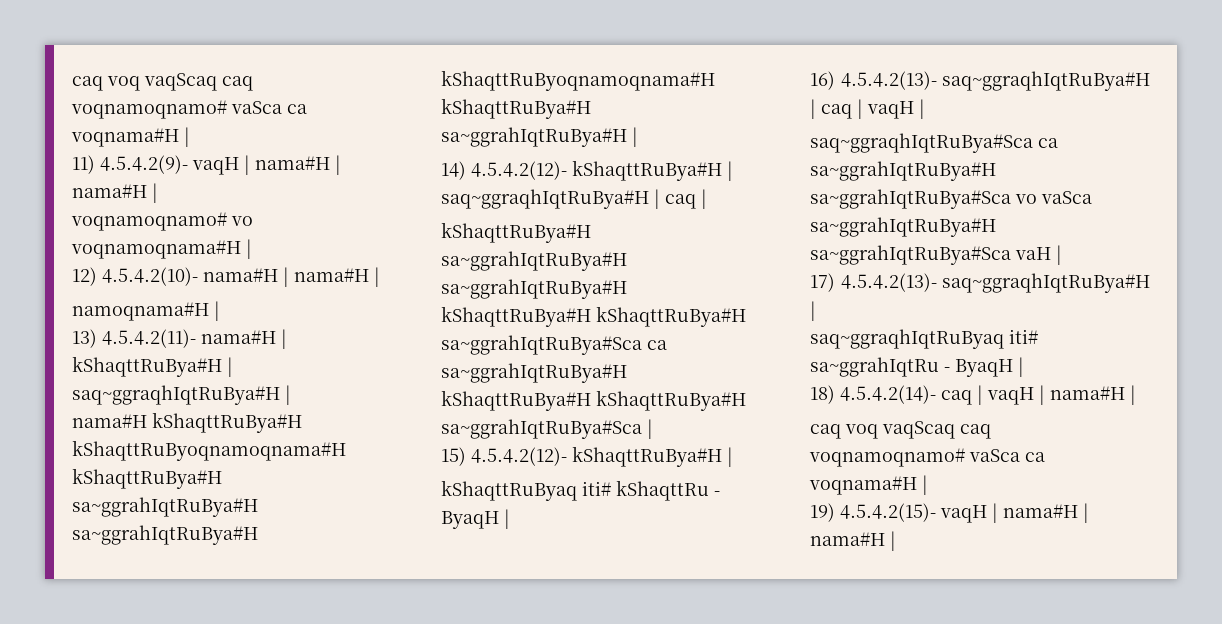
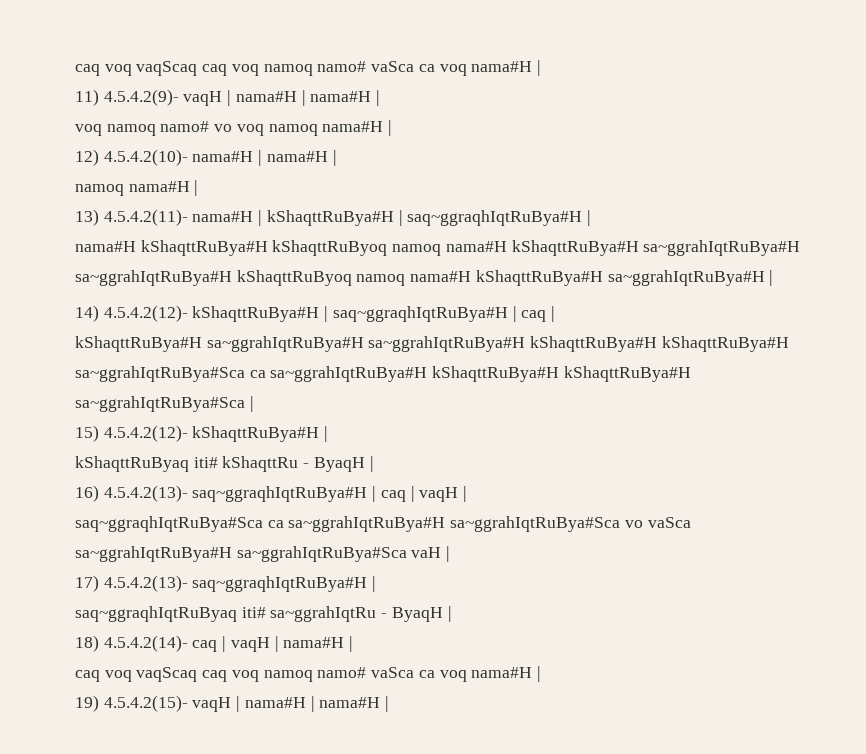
[72,73,253,91] [71,100,307,119] [71,128,179,147] caq voq vaqScaq caq voqnamoqnamo# vaSca ca voqnama#H -> [75,61,533,76] caq voq vaqScaq caq voq namoq namo# vaSca ca voq nama#H
[71,212,253,231] [71,240,241,259] voqnamoqnamo# vo voqnamoqnama#H -> [75,121,384,136] voq namoq namo# vo voq namoq nama#H
[72,302,209,321] namoqnama#H -> [75,181,190,196] namoq nama#H
[72,440,346,461] [72,468,222,489] [72,497,258,517] [72,525,258,545] [441,70,715,91] kShaqttRuByoqnamoqnama#H kShaqttRuBya#H sa~ggrahIqtRuBya#H sa~ggrahIqtRuBya#H kShaqttRuByoqnamoqnama#H -> [272,240,801,256] [75,270,472,286] kShaqttRuByoq namoq nama#H kShaqttRuBya#H sa~ggrahIqtRuBya#H sa~ggrahIqtRuBya#H kShaqttRuByoq namoq nama#H
[809,448,1045,467] [809,476,917,495] voqnamoqnamo# vaSca ca voqnama#H -> [231,667,533,682] voq namoq namo# vaSca ca voq nama#H

